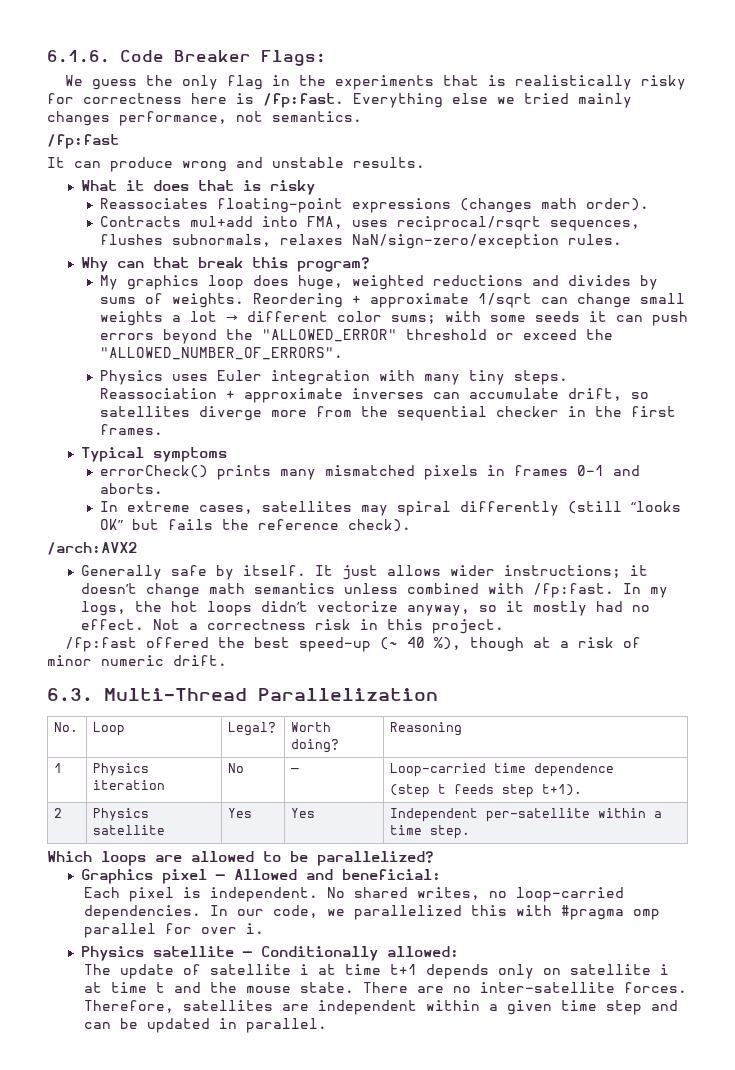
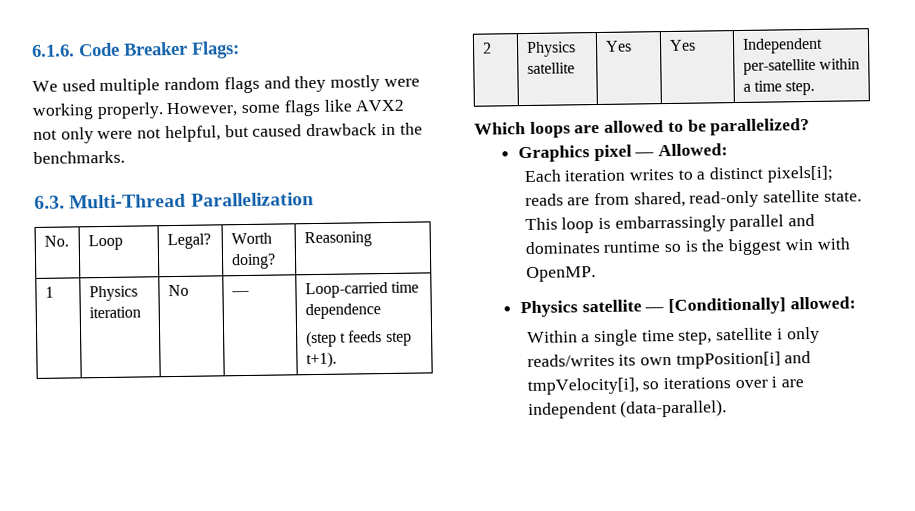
[92,75,687,90] [47,93,632,108] [47,111,362,126] [47,134,119,149] [47,157,425,172] [81,180,316,195] [99,198,649,213] [99,216,640,231] [99,234,622,249] [81,257,371,272] [99,275,658,290] [99,293,685,308] [99,311,688,326] [99,329,613,344] [99,347,343,360] [99,370,568,385] [99,388,649,403] [99,406,676,421] [99,424,163,435] [81,447,228,462] [99,465,640,480] [99,483,163,494] [99,501,681,516] [99,519,411,532] [47,542,137,555] [81,565,649,580] [81,583,669,598] [81,601,651,616] [81,619,505,634] [65,637,642,652] [47,655,227,666] guess the only flag in the experiments that is realistically risky for correctness here is /fp:fast. Everything else we tried mainly changes performance, not semantics. // /fp:fast // It can produce wrong and unstable results. // What it does that is risky // Reassociates floating-point expressions (changes math order). // Contracts mul+add into FMA, uses reciprocal/rsqrt sequences, flushes subnormals, relaxes NaN/sign-zero/exception rules. // Why can that break this program? // My graphics loop does huge, weighted reductions and divides by sums of weights. Reordering + approximate 1/sqrt can change small weights a lot → different color sums; with some seeds it can push errors beyond the "ALLOWED_ERROR" threshold or exceed the "ALLOWED_NUMBER_OF_ERRORS". // Physics uses Euler integration with many tiny steps. Reassociation + approximate inverses can accumulate drift, so satellites diverge more from the sequential checker in the first frames. // Typical symptoms // errorCheck() prints many mismatched pixels in frames 0–1 and aborts. // In extreme cases, satellites may spiral differently (still “looks OK” but fails the reference check). // /arch:AVX2 // Generally safe by itself. It just allows wider instructions; it doesn’t change math semantics unless combined with /fp:fast. In my logs, the hot loops didn’t vectorize anyway, so it mostly had no effect. Not a correctness risk in this project. // /fp:fast offered the best speed-up (~ 40 %), though at a risk of minor numeric drift. -> [61,75,420,96] [32,99,405,120] [33,122,423,144] [33,150,125,164] used multiple random flags and they mostly were working properly. However, some flags like AVX2 not only were not helpful, but caused drawback in the benchmarks.
[234,869,442,880] [84,887,625,902] [84,905,661,920] [84,923,265,938] Allowed and beneficial: // Each pixel is independent. No shared writes, no loop-carried dependencies. In our code, we parallelized this with #pragma omp parallel for over i. -> [658,143,729,157] [523,165,833,183] [524,189,862,208] [524,213,816,234] [524,237,850,256] [525,266,596,283] Allowed: // Each iteration writes to a distinct pixels[i]; reads are from shared, read-only satellite state. This loop is embarrassingly parallel and dominates runtime so is the biggest win with OpenMP.
[261,946,379,961] Conditionally -> [668,297,787,316] [Conditionally]
[84,964,670,979] [84,982,688,993] [84,1000,679,1015] [84,1018,328,1033] The update of satellite i at time t+1 depends only on satellite i at time t and the mouse state. There are no inter-satellite forces. Therefore, satellites are independent within a given time step and can be updated in parallel. -> [526,326,820,347] [526,351,812,369] [526,376,805,396] [527,399,728,420] Within a single time step, satellite i only reads/writes its own tmpPosition[i] and tmpVelocity[i], so iterations over i are independent (data-parallel).

